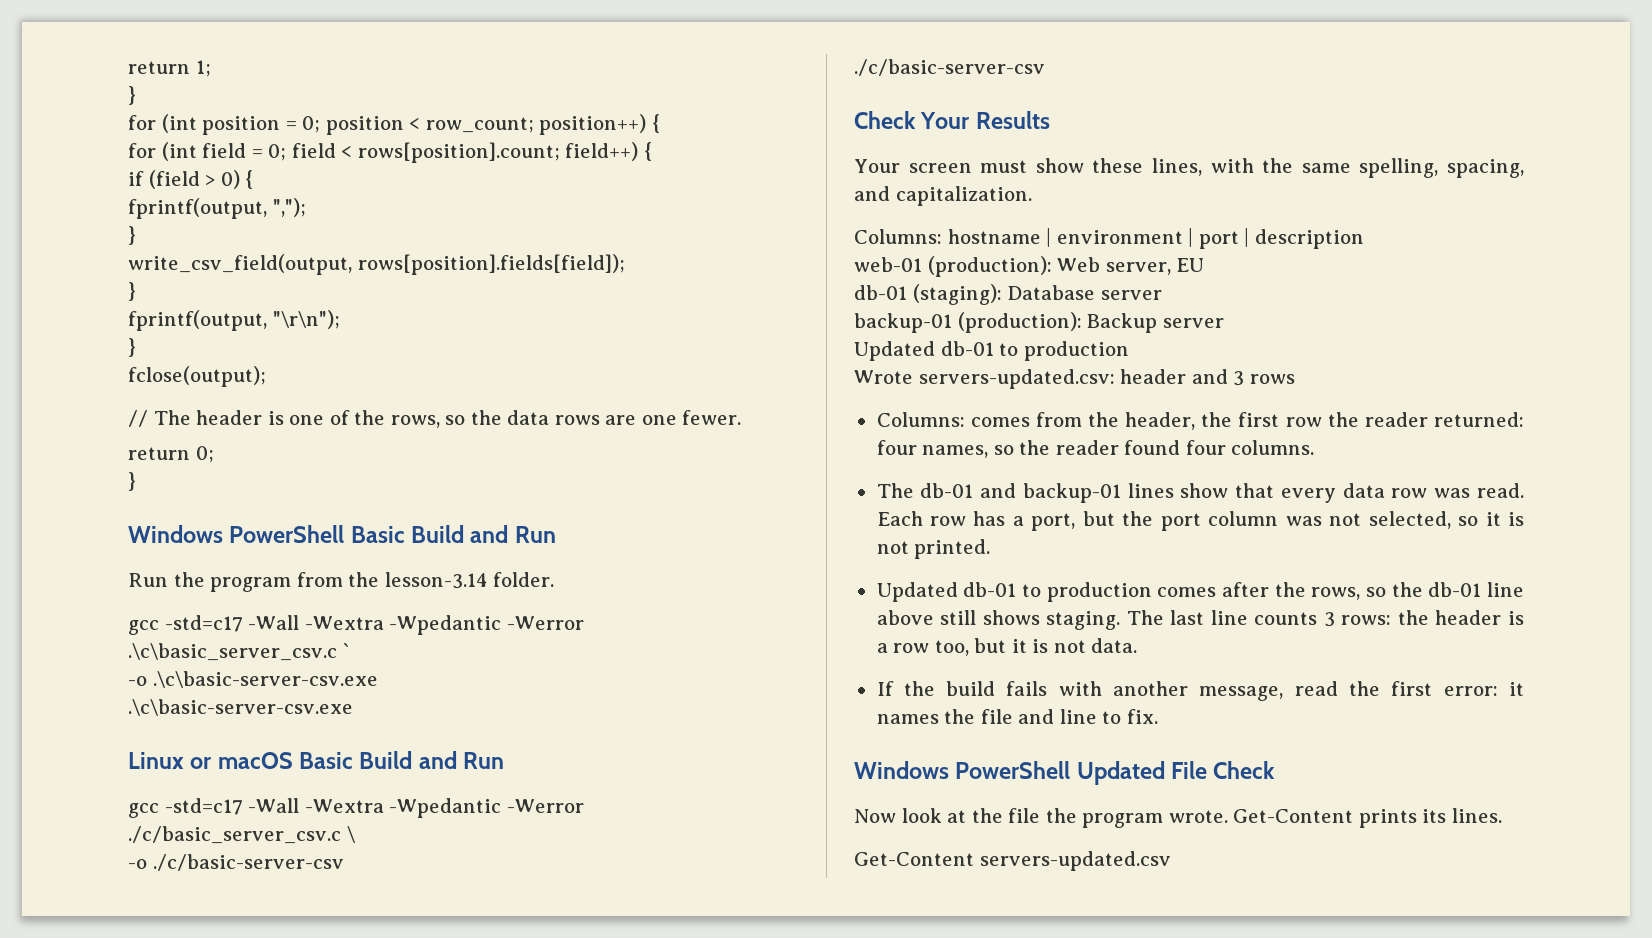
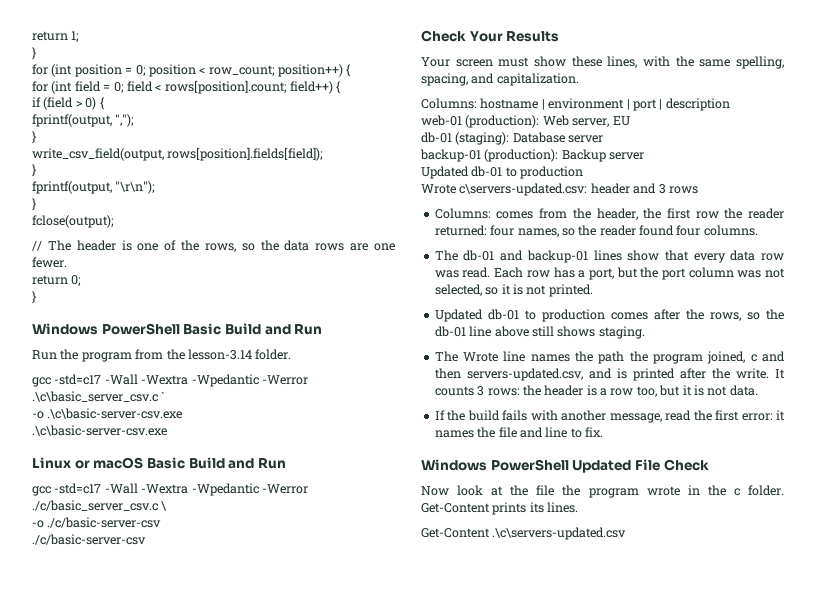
[918,369,1115,389] servers-updated.csv: -> [459,183,588,196] c\servers-updated.csv:
[1126,610,1248,625] The last line -> [434,351,785,364] [434,368,785,381] // The Wrote line names the path the program joined, c and then servers-updated.csv, and is printed after the write. It
[1168,810,1228,823] wrote. -> [646,485,784,496] wrote in the c folder.
[979,851,1171,871] servers-updated.csv -> [492,527,627,540] .\c\servers-updated.csv

